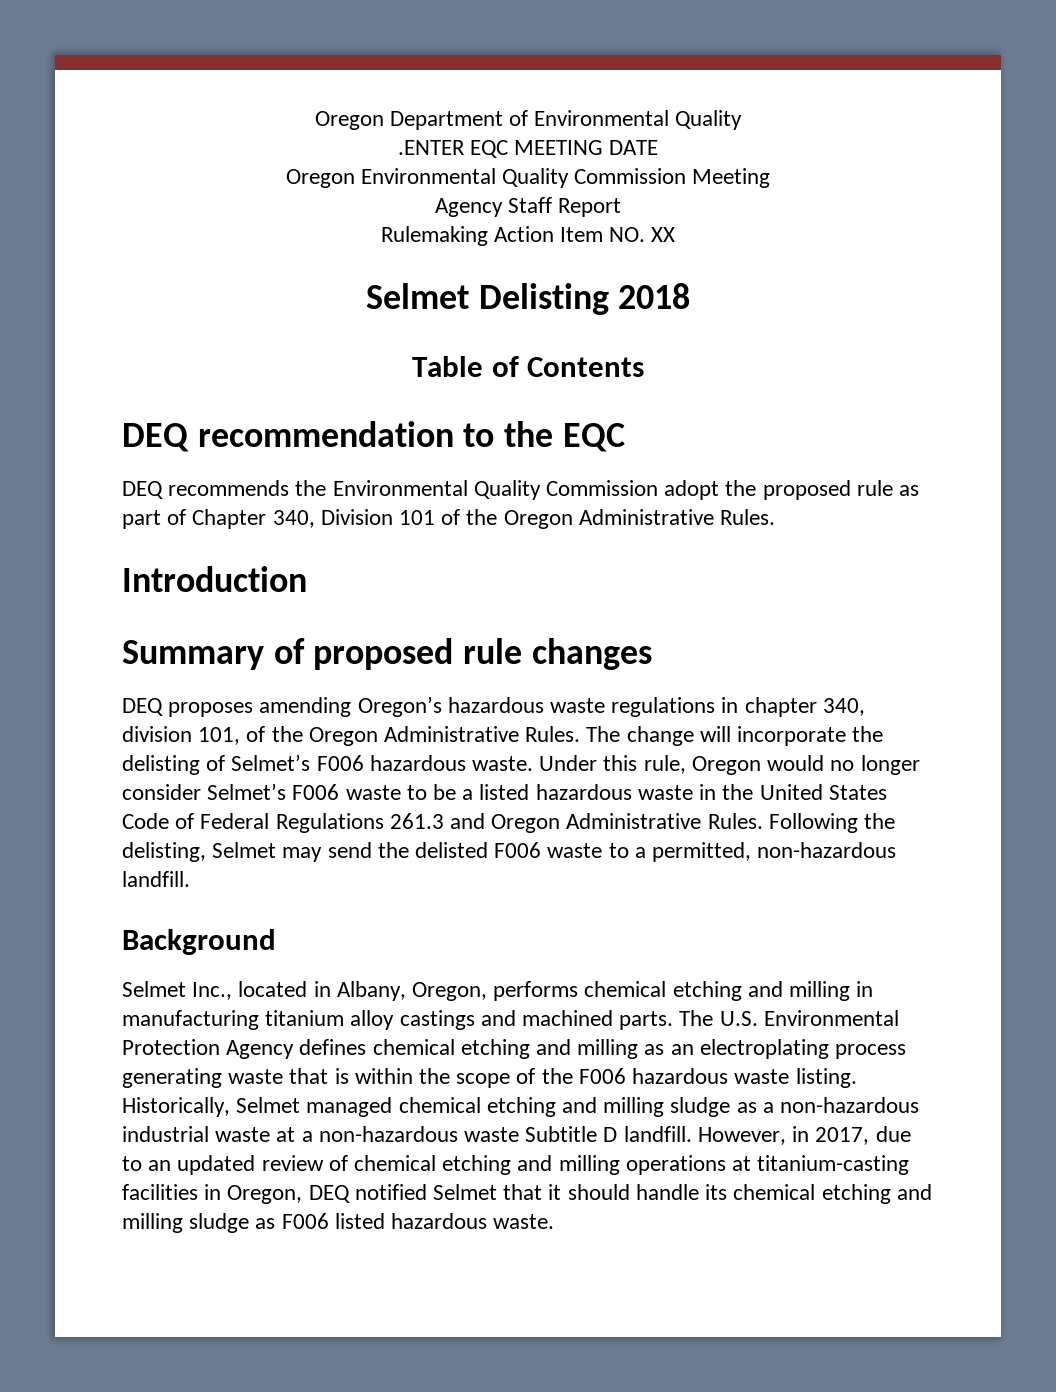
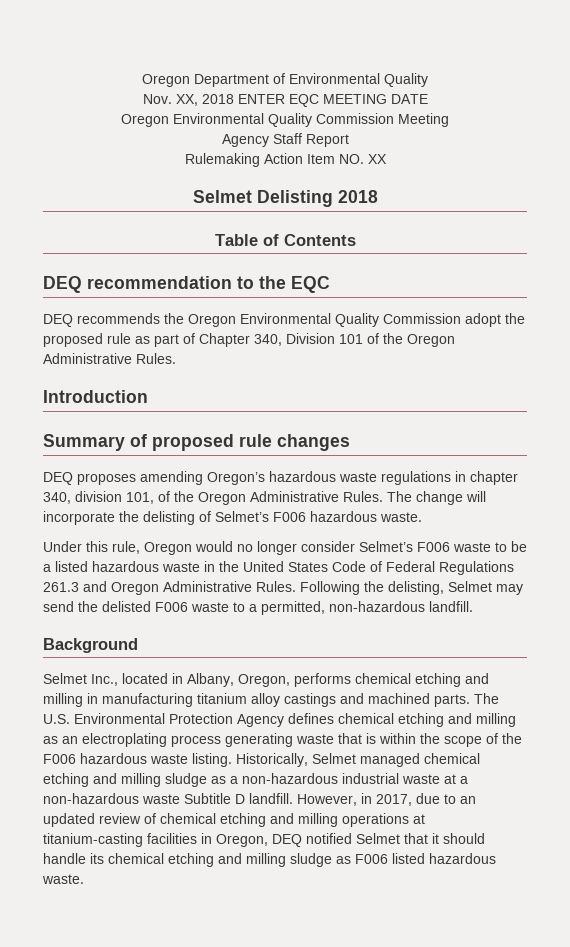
[397,140,465,155] .ENTER -> [142,94,285,106] Nov. XX, 2018 ENTER
(327, 488) none -> [188,314,236,327] Oregon
(534, 763) none -> (422, 517) //

